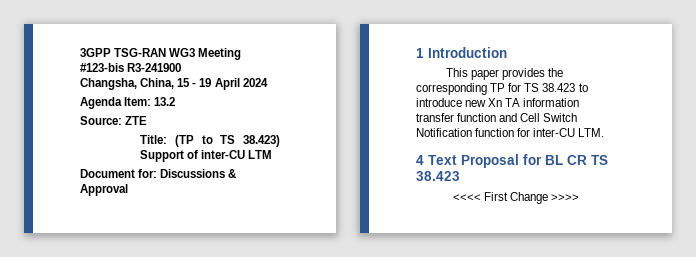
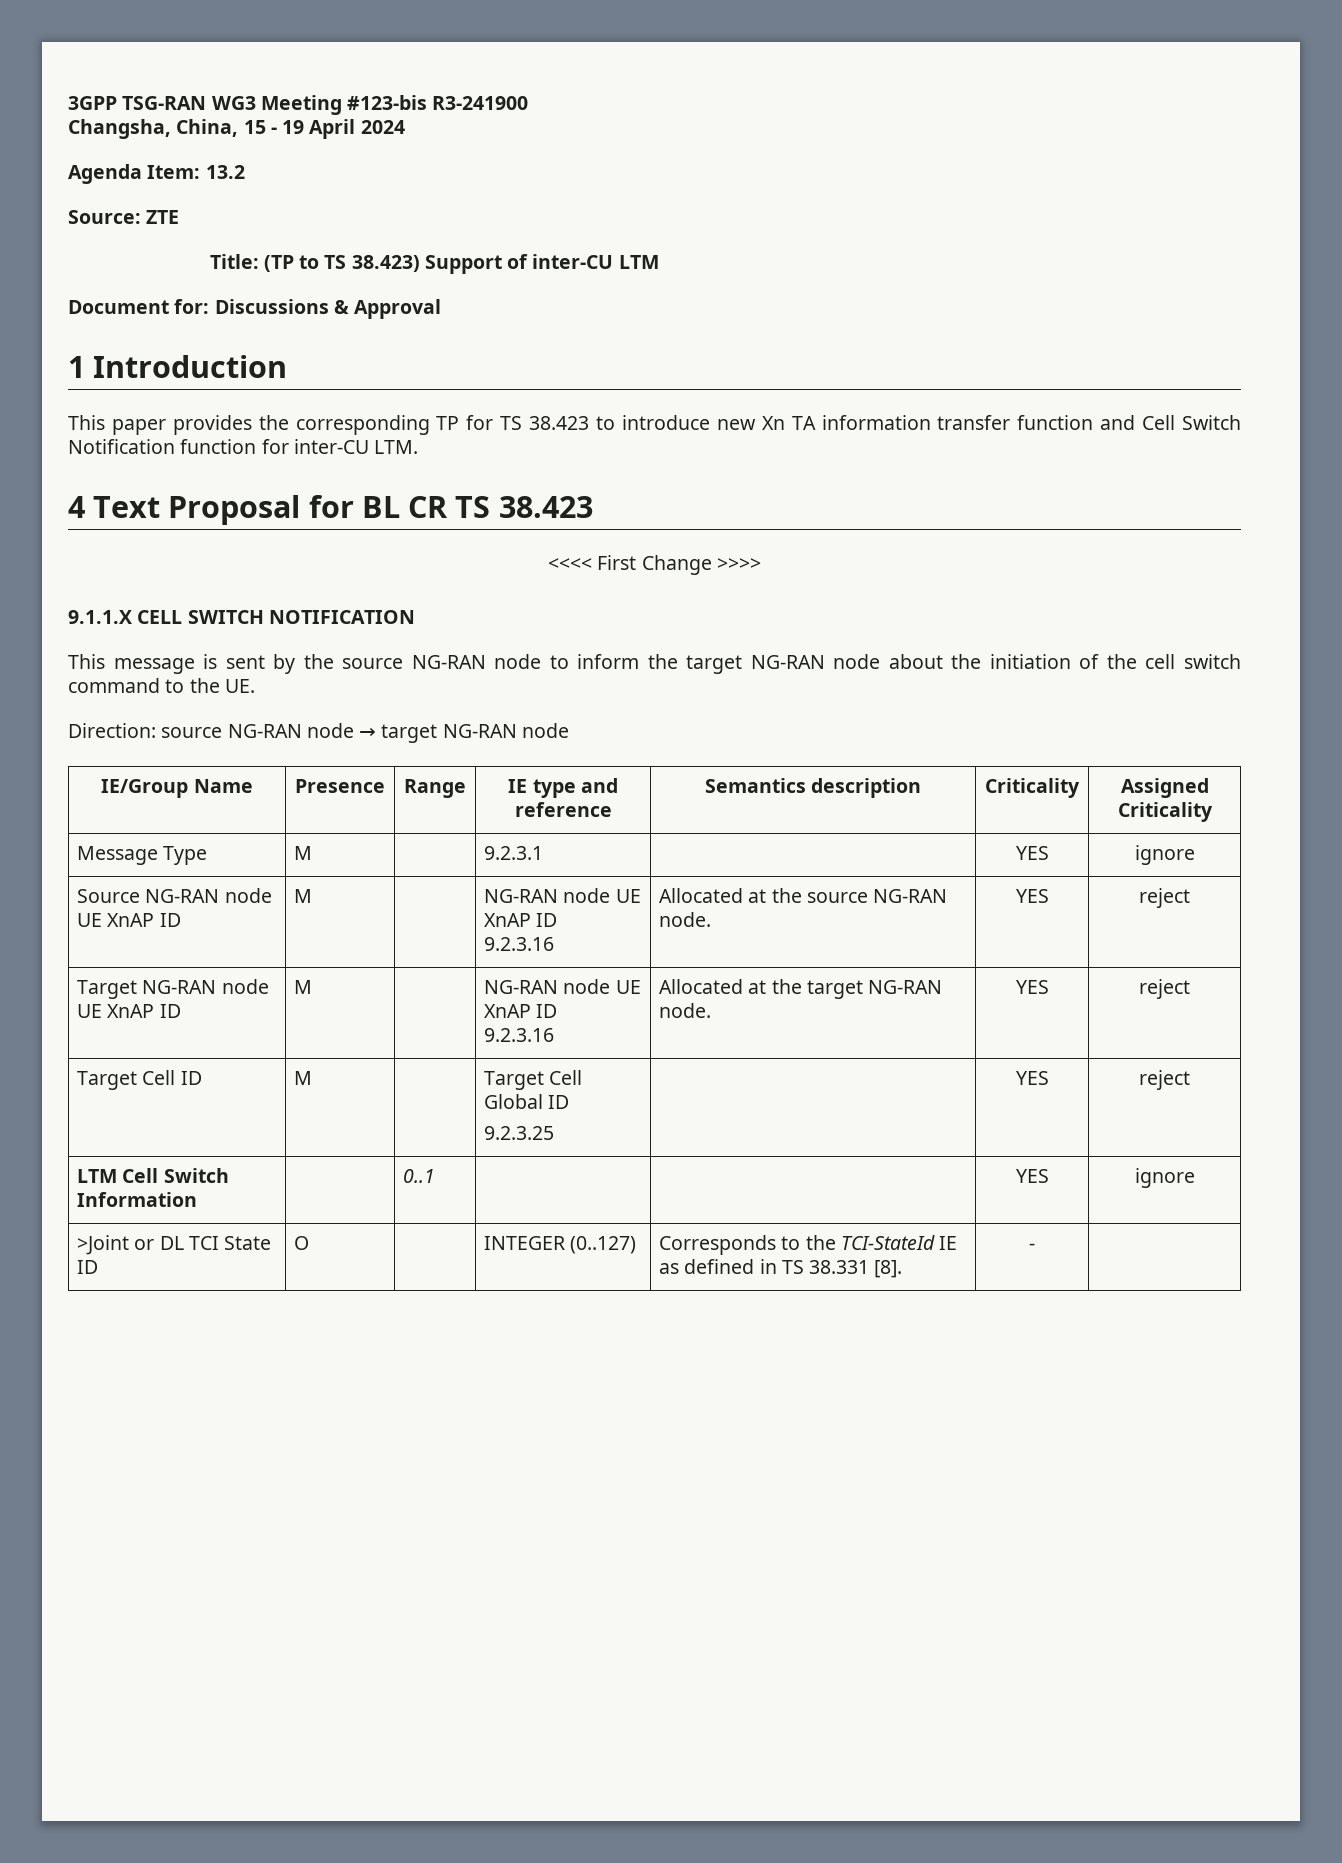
(580, 197) none -> [68,610,415,624] [68,654,1242,674] [68,678,255,693] [68,723,569,743] [101,779,253,798] [295,779,385,793] [404,779,466,798] [508,778,618,798] [514,802,612,817] [704,778,922,798] [985,778,1080,798] [1120,778,1209,798] [1117,802,1213,822] [77,846,208,865] [294,846,313,860] [484,846,544,860] [1015,846,1049,860] [1134,845,1195,865] [77,888,272,903] [77,913,181,927] [294,889,313,903] [484,888,641,903] [484,913,558,927] [484,937,555,951] [659,888,948,903] [659,912,712,927] [1015,889,1049,903] [1139,888,1190,908] [77,979,269,999] [77,1004,181,1018] [294,980,313,994] [484,979,641,994] [484,1004,558,1018] [484,1028,555,1042] [659,979,943,999] [659,1003,712,1018] [1015,980,1049,994] [1139,979,1190,999] [77,1070,202,1090] [294,1071,313,1085] [484,1070,583,1090] [484,1094,570,1109] [484,1126,555,1140] [1015,1071,1049,1085] [1139,1070,1190,1090] [77,1168,229,1183] [77,1192,198,1207] [403,1169,436,1183] [1015,1169,1049,1183] [1134,1168,1195,1188] [77,1235,272,1255] [77,1260,99,1274] [294,1236,310,1250] [484,1236,637,1254] [659,1235,958,1255] [659,1259,903,1278] [1029,1243,1035,1250] // 9.1.1.X CELL SWITCH NOTIFICATION // This message is sent by the source NG-RAN node to inform the target NG-RAN node about the initiation of the cell switch command to the UE. // Direction: source NG-RAN node → target NG-RAN node // IE/Group Name | Presence | Range | IE type and reference | Semantics description | Criticality | Assigned Criticality // Message Type | M | | 9.2.3.1 | | YES | ignore // Source NG-RAN node UE XnAP ID | M | | NG-RAN node UE XnAP ID // 9.2.3.16 | Allocated at the source NG-RAN node. | YES | reject // Target NG-RAN node UE XnAP ID | M | | NG-RAN node UE XnAP ID // 9.2.3.16 | Allocated at the target NG-RAN node. | YES | reject // Target Cell ID | M | | Target Cell Global ID // 9.2.3.25 | | YES | reject // LTM Cell Switch Information | | 0..1 | | | YES | ignore // >Joint or DL TCI State ID | O | | INTEGER (0..127) | Corresponds to the TCI-StateId IE as defined in TS 38.331 [8]. | - |

